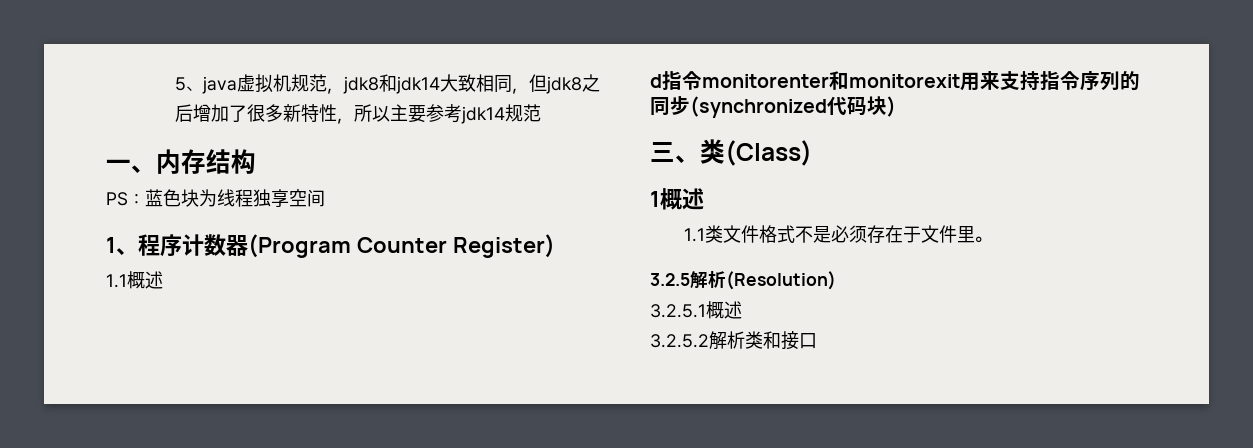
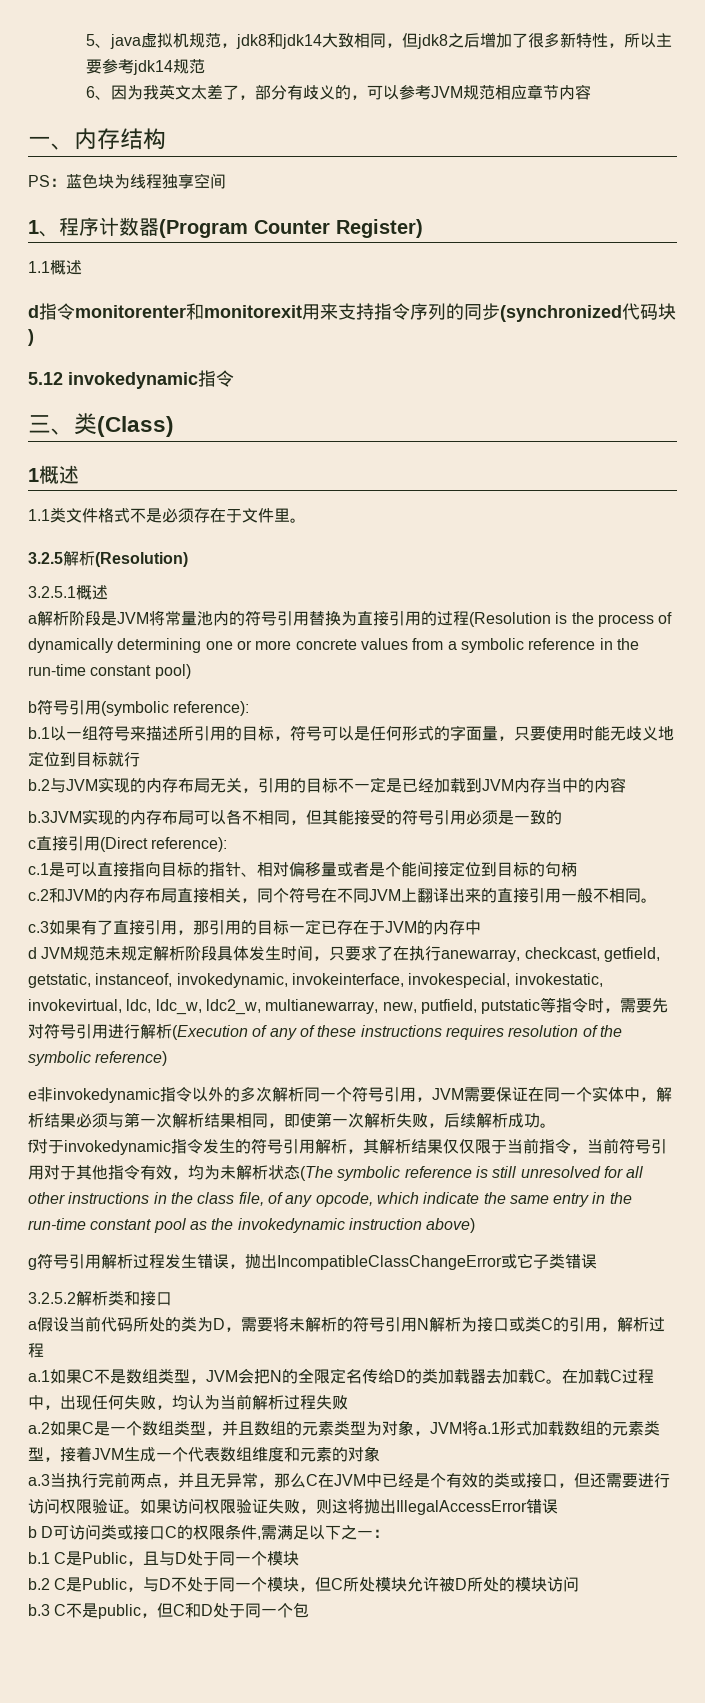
(541, 113) none -> [85,84,591,100] // 6、因为我英文太差了，部分有歧义的，可以参考JVM规范相应章节内容
(896, 106) none -> [28,370,234,389] // 5.12 invokedynamic指令
[650,331,817,350] 3.2.5.2解析类和接口 -> [28,610,673,627] [28,638,639,653] [28,664,191,679] [28,699,250,716] [28,725,674,741] [28,751,140,767] [28,777,626,793] [28,809,562,825] [28,836,228,852] [28,861,577,877] [28,887,657,903] [28,919,481,935] [28,945,660,962] [28,973,603,988] [28,997,669,1015] [28,1023,622,1040] [28,1051,168,1066] [28,1086,672,1103] [28,1112,556,1128] [28,1138,667,1155] [28,1165,644,1181] [28,1192,632,1207] [28,1218,476,1233] [28,1253,597,1270] [28,1290,172,1306] [28,1316,665,1332] [28,1343,44,1358] [28,1368,654,1384] [28,1394,348,1410] [28,1420,660,1436] [28,1446,380,1462] [28,1472,670,1488] [28,1498,558,1515] [28,1524,390,1540] [28,1551,300,1566] [28,1576,580,1592] [28,1602,310,1619] a解析阶段是JVM将常量池内的符号引用替换为直接引用的过程(Resolution is the process of dynamically determining one or more concrete values from a symbolic reference in the run-time constant pool) // b符号引用(symbolic reference): // b.1以一组符号来描述所引用的目标，符号可以是任何形式的字面量，只要使用时能无歧义地定位到目标就行 // b.2与JVM实现的内存布局无关，引用的目标不一定是已经加载到JVM内存当中的内容 // b.3JVM实现的内存布局可以各不相同，但其能接受的符号引用必须是一致的 // c直接引用(Direct reference): // c.1是可以直接指向目标的指针、相对偏移量或者是个能间接定位到目标的句柄 // c.2和JVM的内存布局直接相关，同个符号在不同JVM上翻译出来的直接引用一般不相同。 // c.3如果有了直接引用，那引用的目标一定已存在于JVM的内存中 // d JVM规范未规定解析阶段具体发生时间，只要求了在执行anewarray, checkcast, getfield, getstatic, instanceof, invokedynamic, invokeinterface, invokespecial, invokestatic, invokevirtual, ldc, ldc_w, ldc2_w, multianewarray, new, putfield, putstatic等指令时，需要先对符号引用进行解析(Execution of any of these instructions requires resolution of the symbolic reference) // e非invokedynamic指令以外的多次解析同一个符号引用，JVM需要保证在同一个实体中，解析结果必须与第一次解析结果相同，即使第一次解析失败，后续解析成功。 // f对于invokedynamic指令发生的符号引用解析，其解析结果仅仅限于当前指令，当前符号引用对于其他指令有效，均为未解析状态(The symbolic reference is still unresolved for all other instructions in the class file, of any opcode, which indicate the same entry in the run-time constant pool as the invokedynamic instruction above) // g符号引用解析过程发生错误，抛出IncompatibleClassChangeError或它子类错误 // 3.2.5.2解析类和接口 // a假设当前代码所处的类为D，需要将未解析的符号引用N解析为接口或类C的引用，解析过程 // a.1如果C不是数组类型，JVM会把N的全限定名传给D的类加载器去加载C。在加载C过程中，出现任何失败，均认为当前解析过程失败 // a.2如果C是一个数组类型，并且数组的元素类型为对象，JVM将a.1形式加载数组的元素类型，接着JVM生成一个代表数组维度和元素的对象 // a.3当执行完前两点，并且无异常，那么C在JVM中已经是个有效的类或接口，但还需要进行访问权限验证。如果访问权限验证失败，则这将抛出IllegalAccessError错误 // b D可访问类或接口C的权限条件,需满足以下之一： // b.1 C是Public，且与D处于同一个模块 // b.2 C是Public，与D不处于同一个模块，但C所处模块允许被D所处的模块访问 // b.3 C不是public，但C和D处于同一个包

